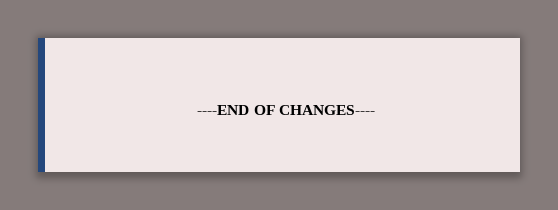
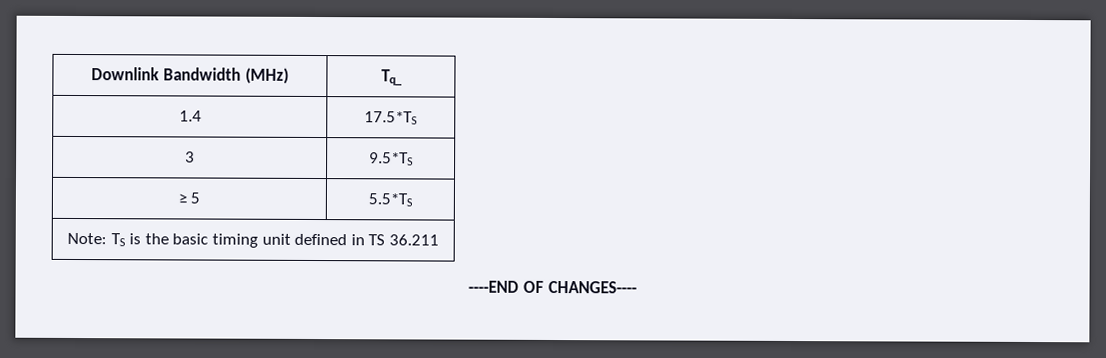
(197, 110) none -> [91,67,289,84] [380,69,402,86] [178,110,202,122] [364,111,418,125] [185,151,195,163] [368,152,414,166] [177,192,201,204] [367,193,413,207] [67,232,439,248] Downlink Bandwidth (MHz) | Tq_ // 1.4 | 17.5*TS // 3 | 9.5*TS // ≥ 5 | 5.5*TS // Note: TS is the basic timing unit defined in TS 36.211 //

